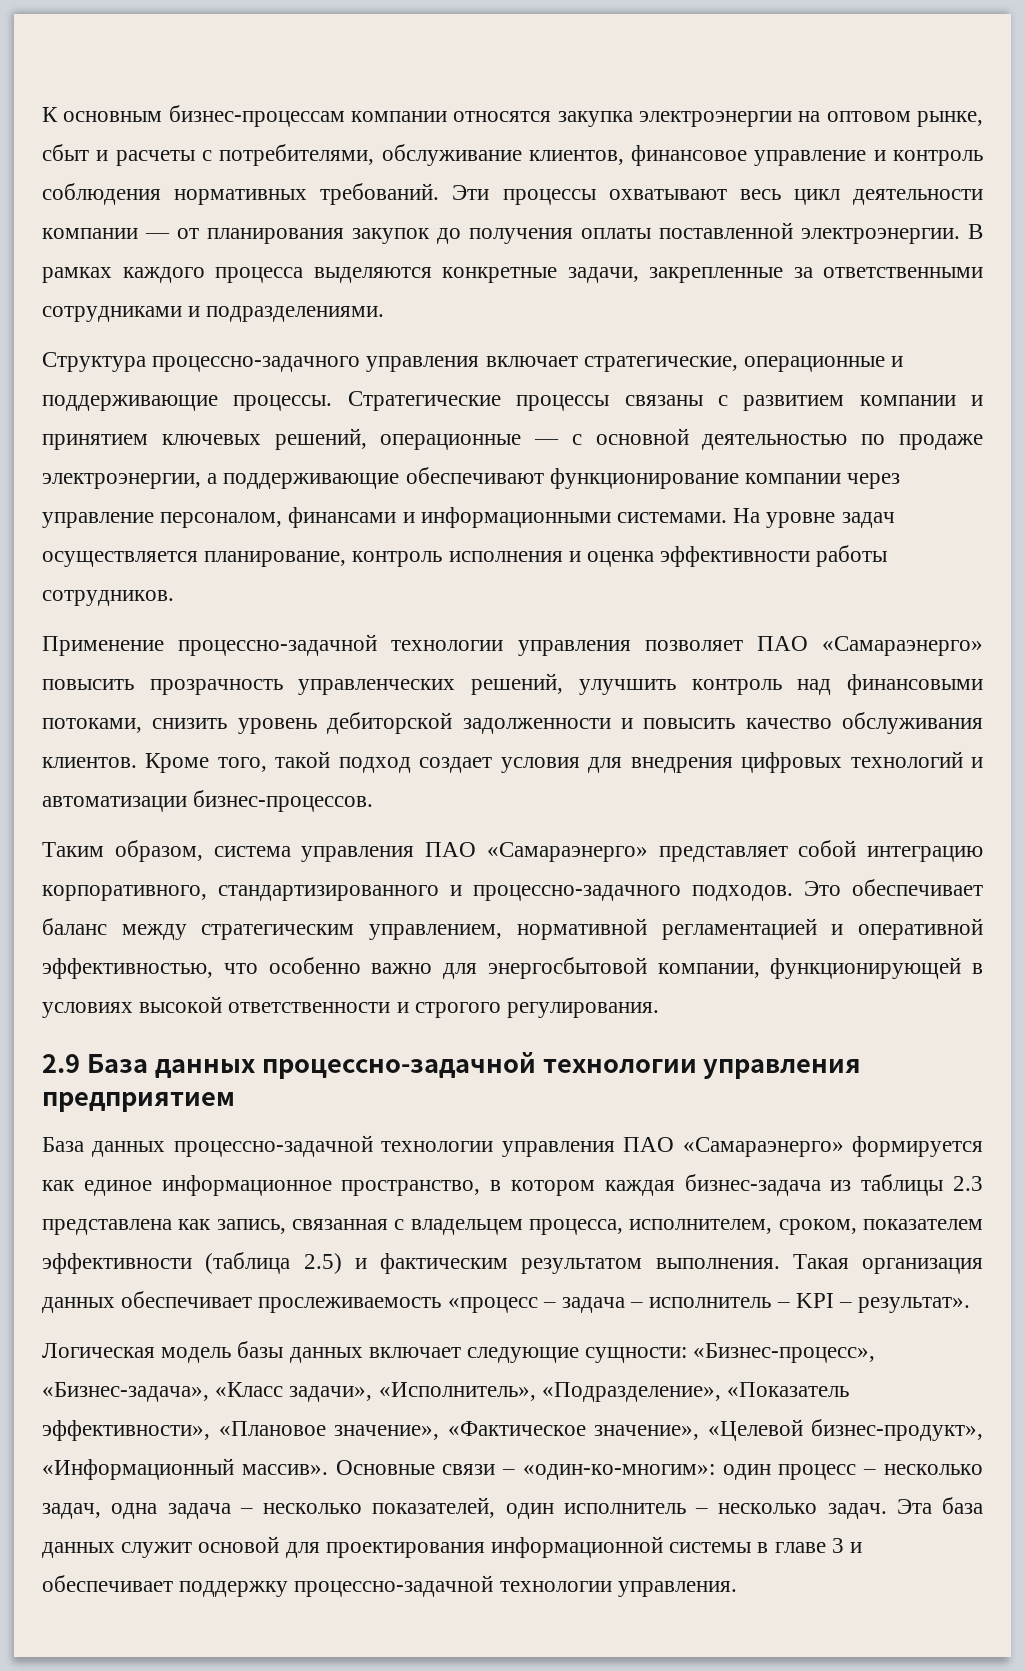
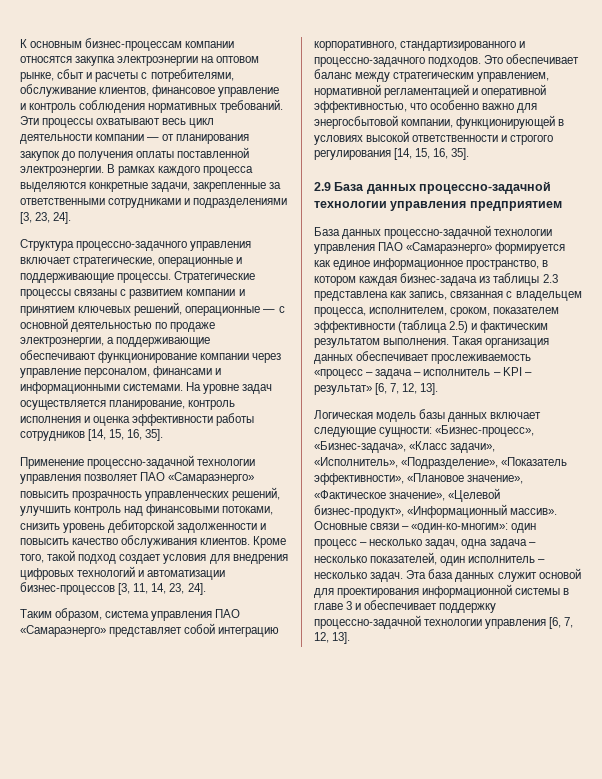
[206,306,385,322] подразделениями. -> [193,198,288,208] [20,212,72,224] подразделениями [3, 23, 24].
[42,590,174,606] сотрудников. -> [20,429,164,441] сотрудников [14, 15, 16, 35].
[193,790,374,812] бизнес-процессов. -> [20,582,206,595] бизнес-процессов [3, 11, 14, 23, 24].
[507,1002,660,1018] регулирования. -> [314,148,470,160] регулирования [14, 15, 16, 35].
[858,1297,971,1313] результат». -> [314,383,439,395] результат» [6, 7, 12, 13].
[617,1581,737,1597] управления. -> [485,617,574,629] [314,632,351,644] управления [6, 7, 12, 13].

